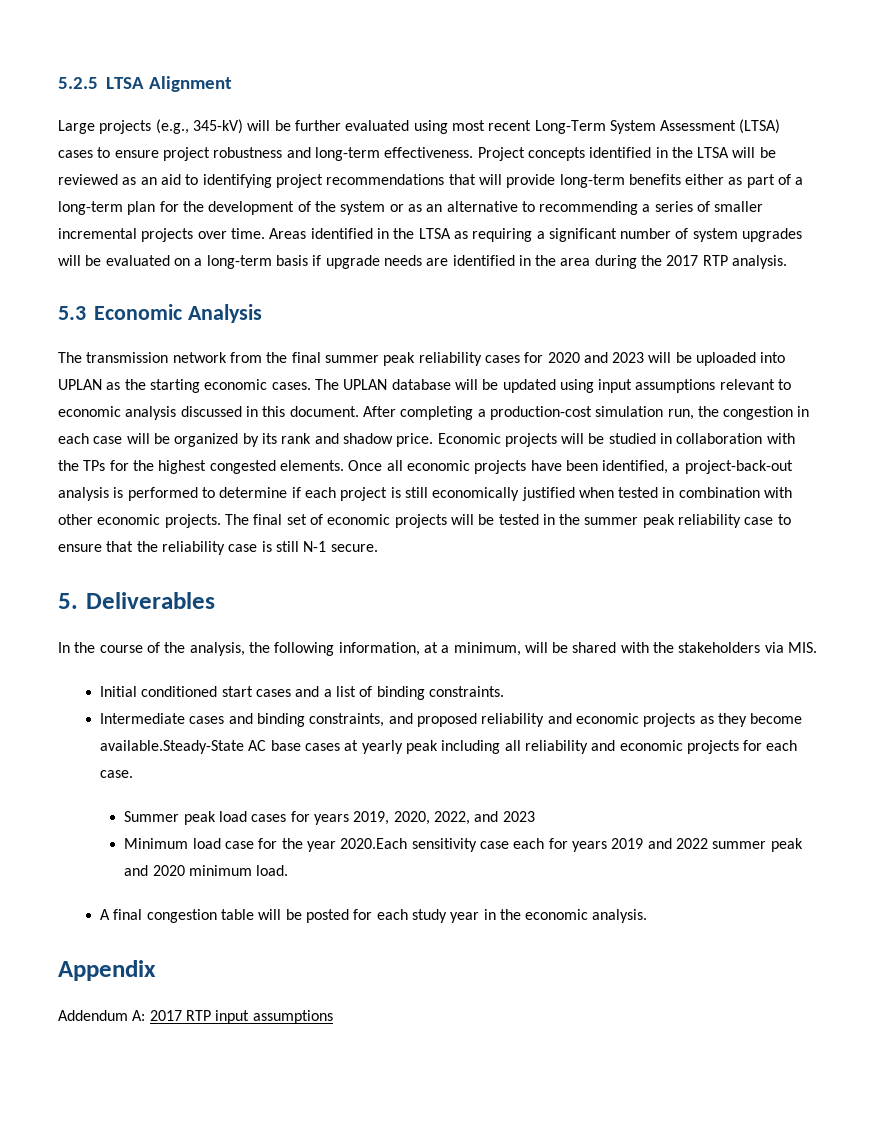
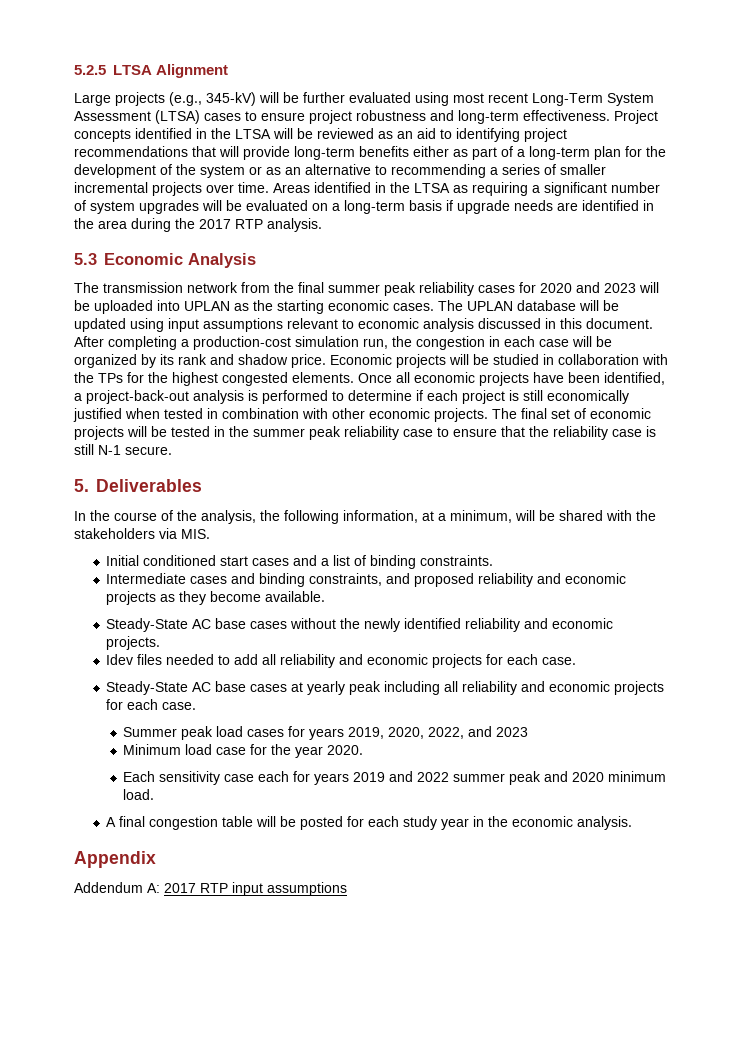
[99,740,244,754] available.Steady-State -> [265,591,326,602] [106,618,614,632] [106,636,161,650] [106,654,577,668] [106,681,189,695] available. // Steady-State AC base cases without the newly identified reliability and economic projects. // Idev files needed to add all reliability and economic projects for each case. // Steady-State
[340,838,408,849] 2020.Each -> [327,745,364,755] [123,771,156,782] 2020. // Each

